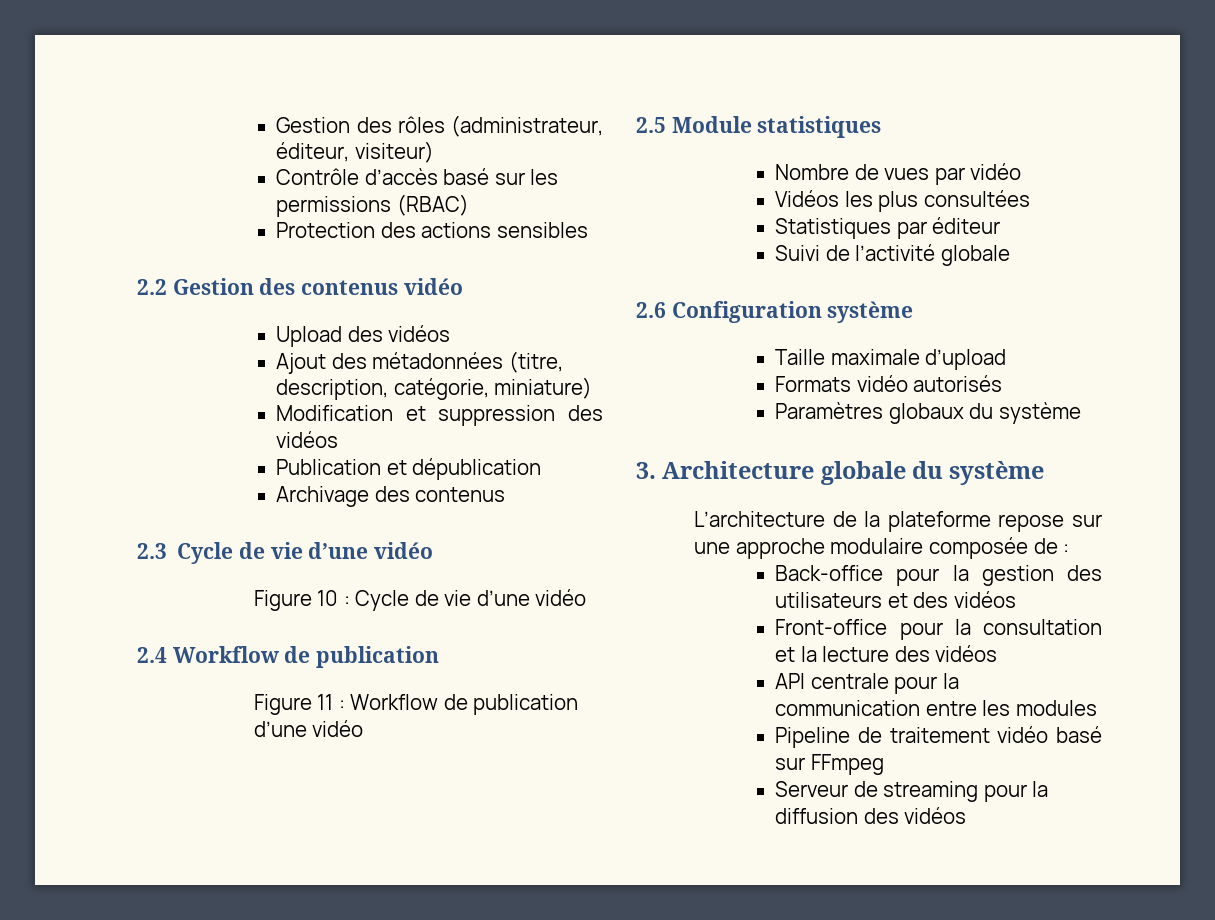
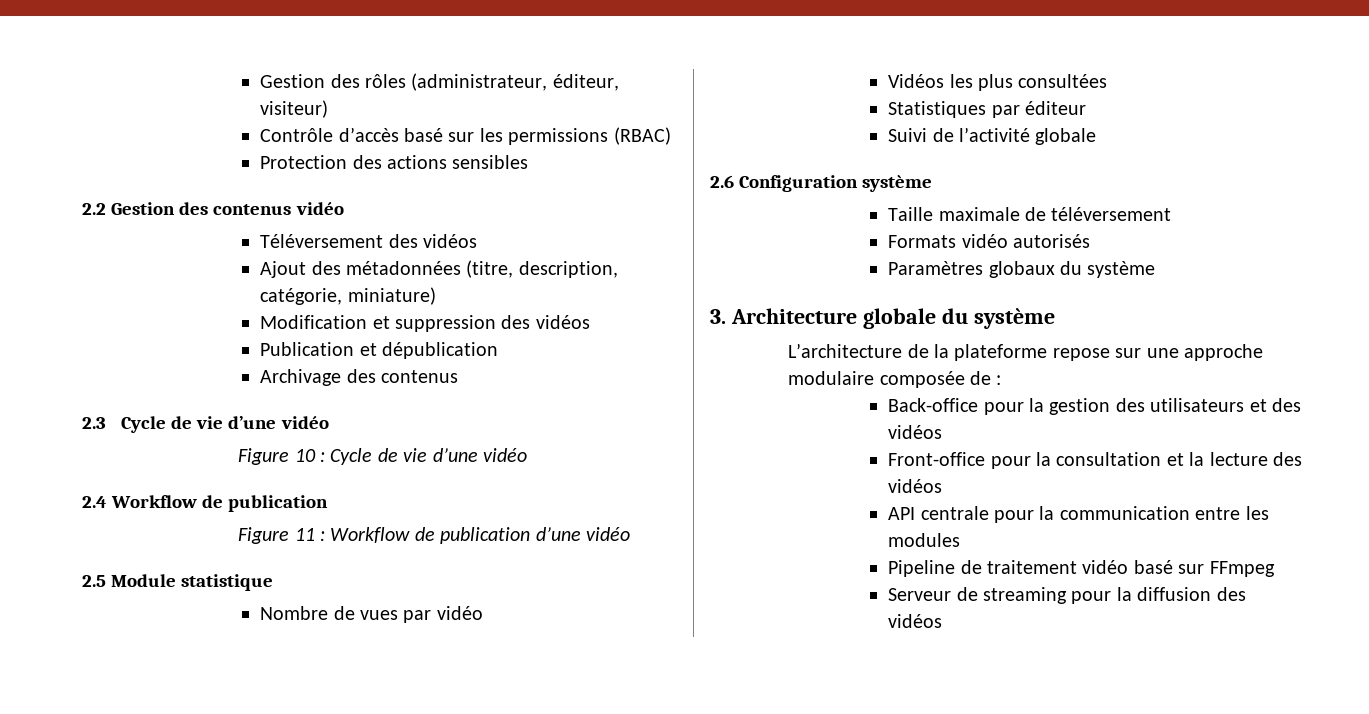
[276,326,343,347] Upload -> [260,234,384,248] Téléversement
[757,116,882,138] statistiques -> [181,574,274,591] statistique
[925,349,1007,370] d’upload -> [1025,207,1172,221] de téléversement

